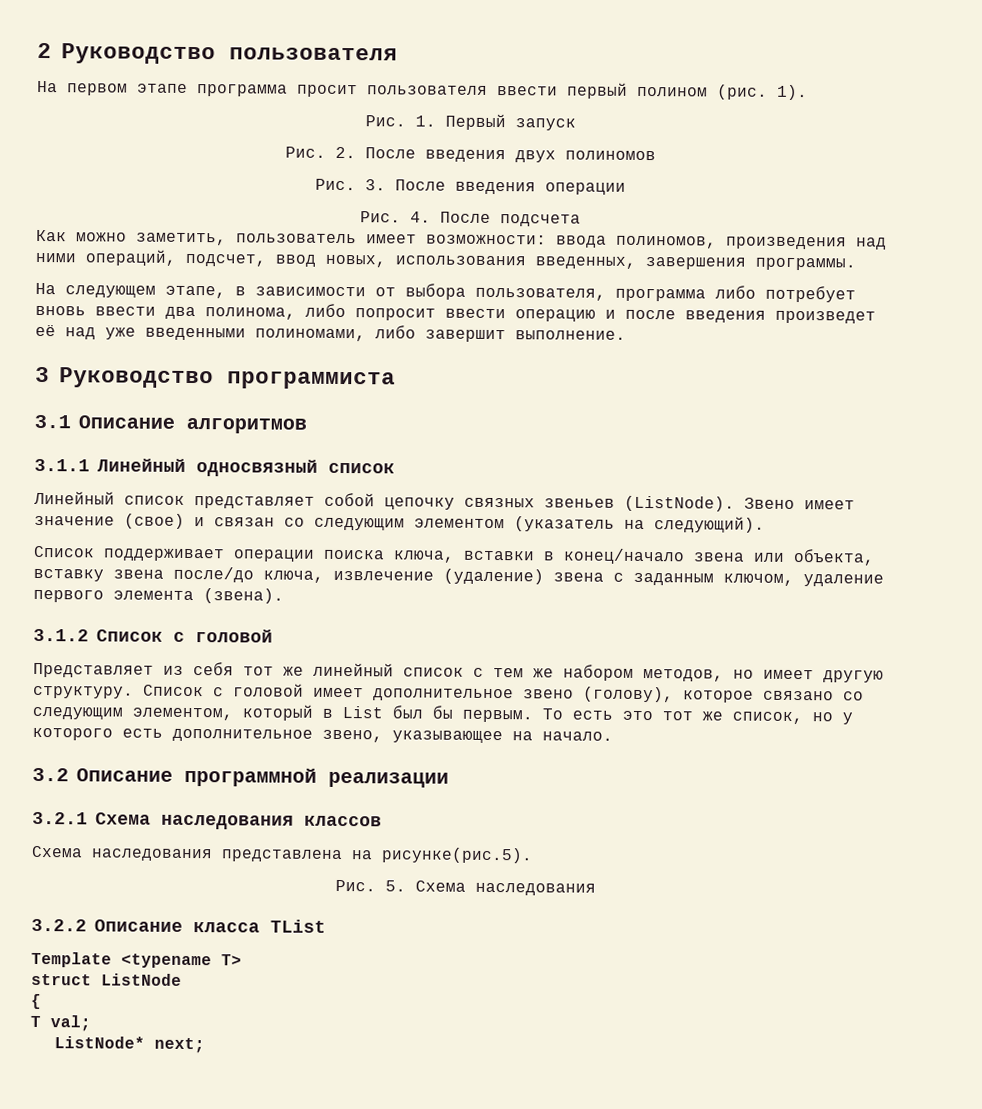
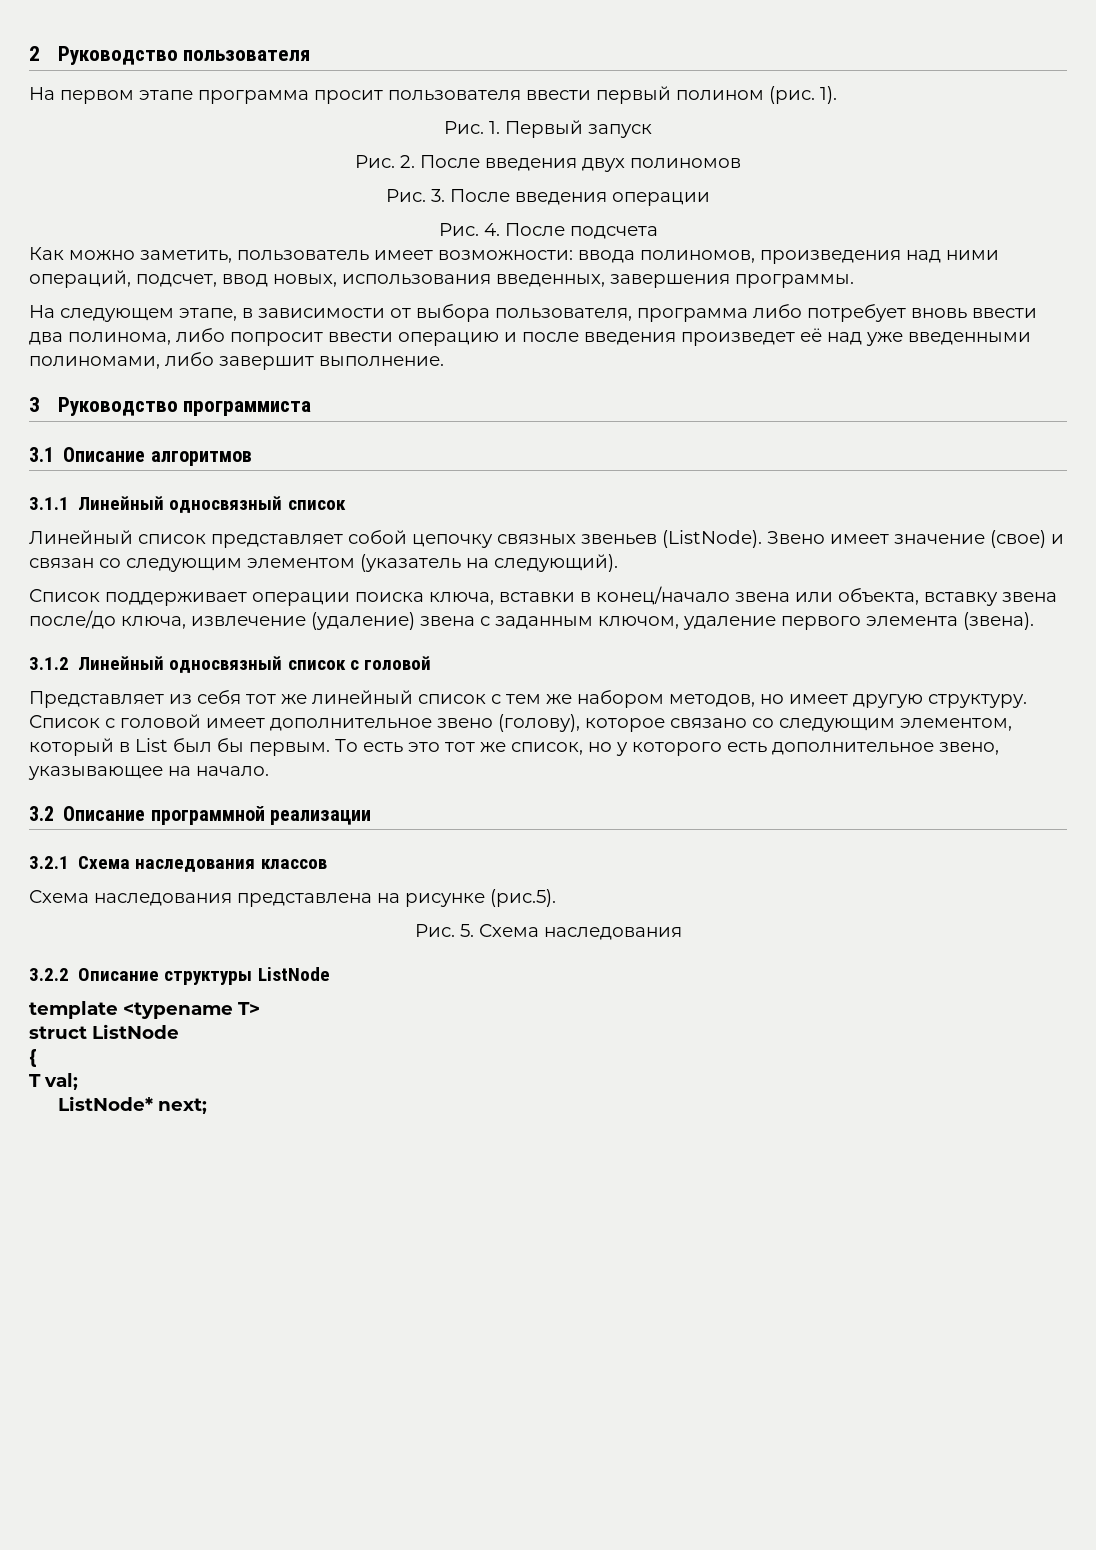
[96,629,163,642] Список -> [78,656,346,673] Линейный односвязный список
[381,847,533,864] рисунке(рис.5). -> [405,889,556,907] рисунке (рис.5).
[193,919,326,933] [31,951,112,968] класса TList // Template -> [164,967,330,985] [29,1001,118,1019] структуры ListNode // template

